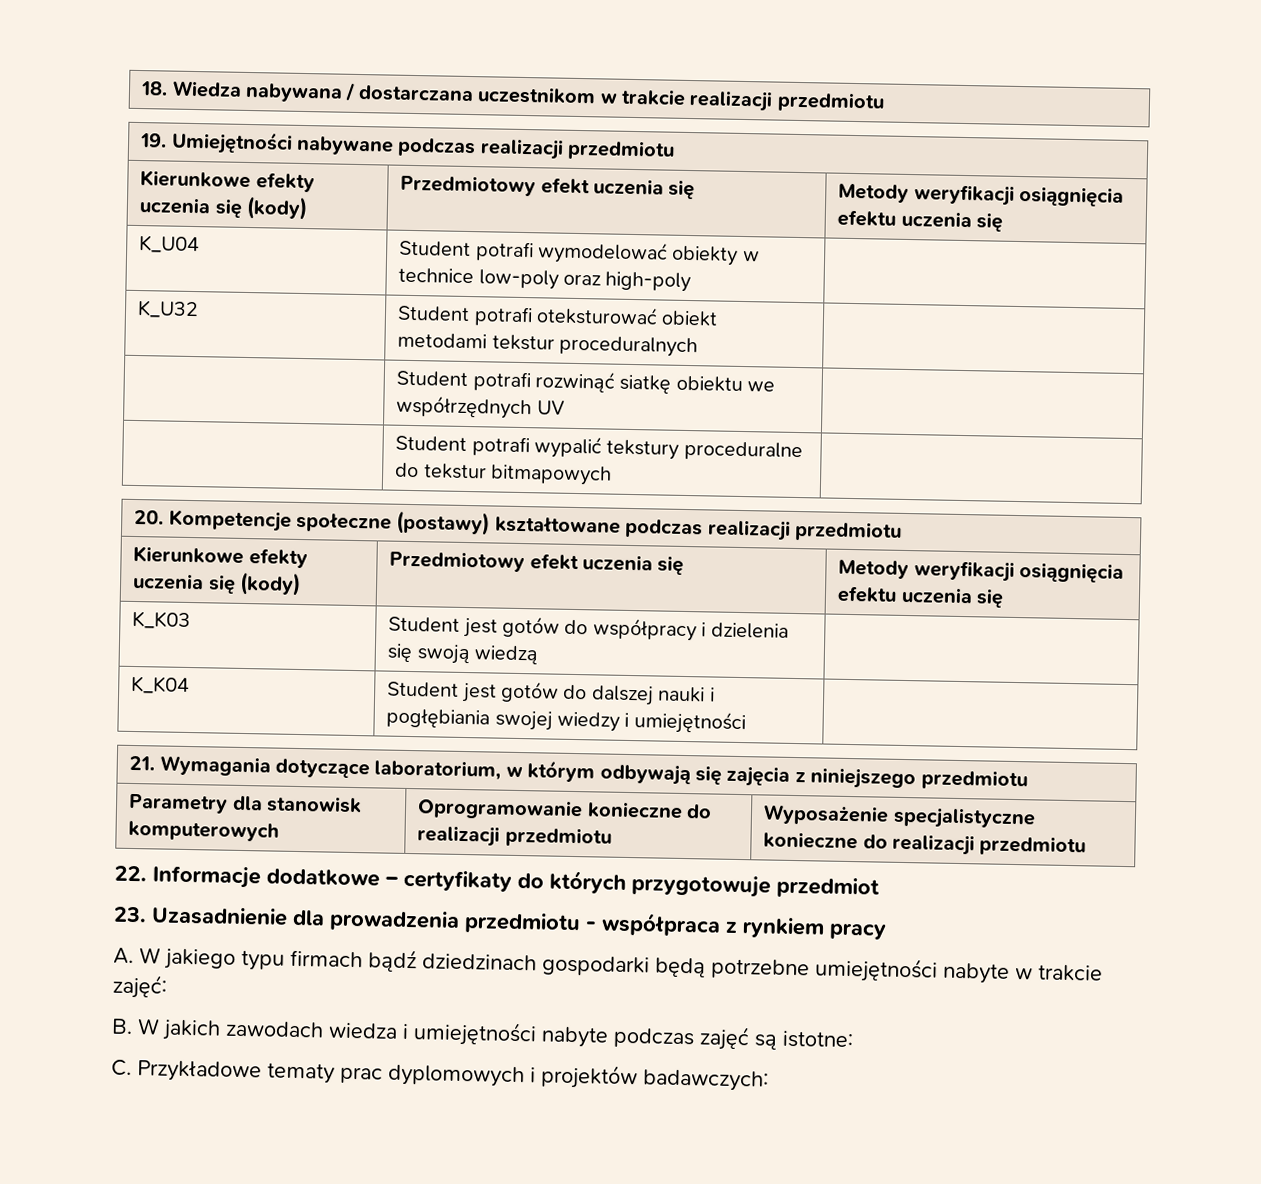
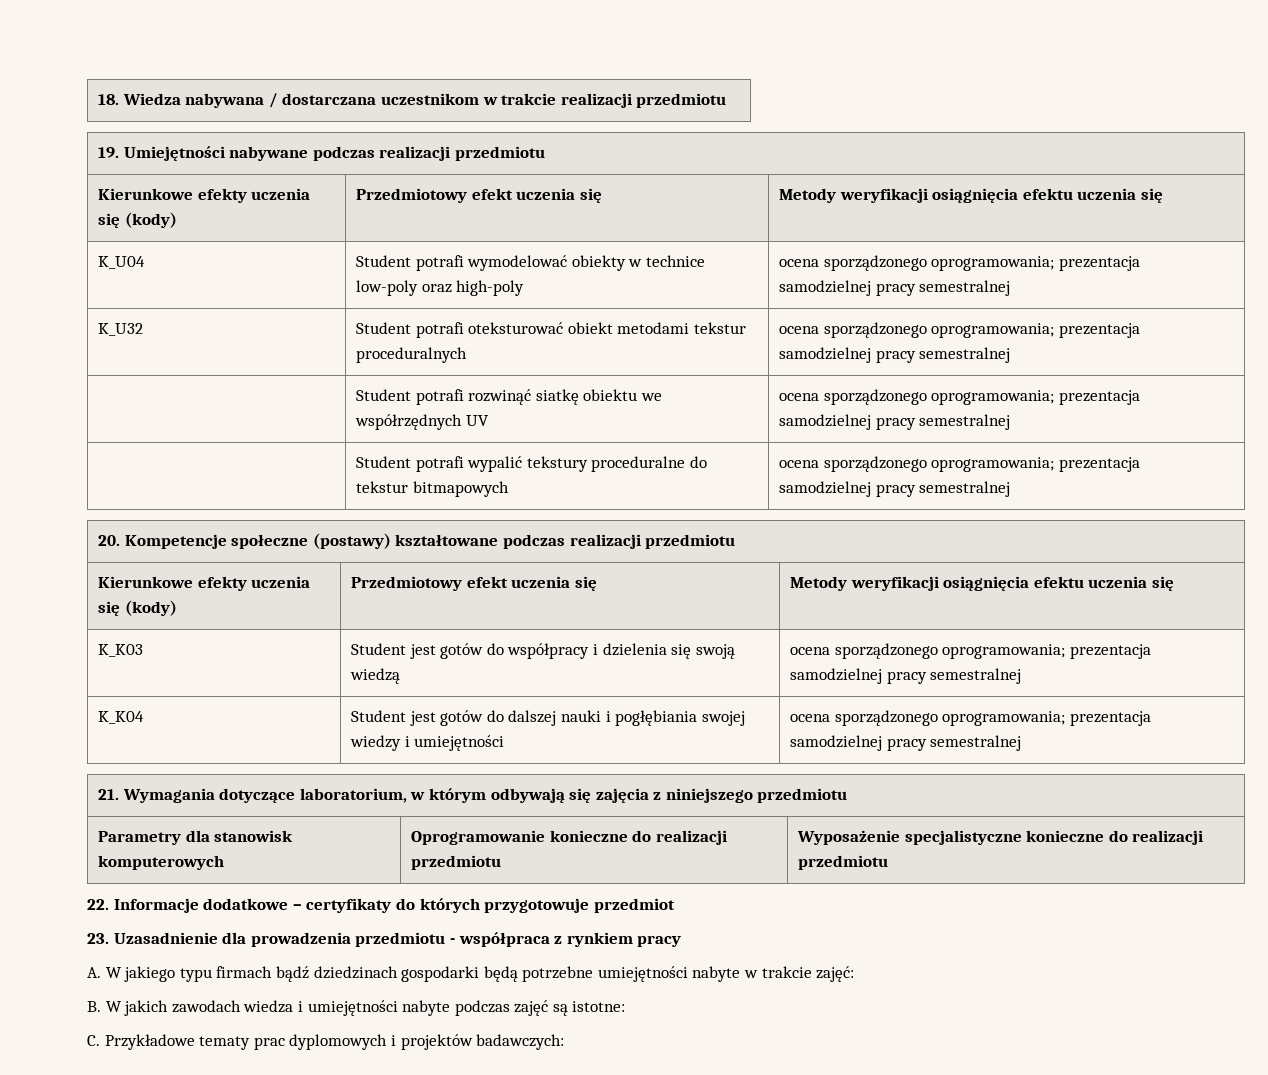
(692, 282) none -> [778,255,1140,271] [778,280,1011,296] ocena sporządzonego oprogramowania; prezentacja samodzielnej pracy semestralnej
(699, 346) none -> [778,322,1140,338] [778,347,1011,363] ocena sporządzonego oprogramowania; prezentacja samodzielnej pracy semestralnej
(565, 407) none -> [778,389,1140,405] [778,414,1011,430] ocena sporządzonego oprogramowania; prezentacja samodzielnej pracy semestralnej
(613, 475) none -> [778,456,1140,472] [778,481,1011,497] ocena sporządzonego oprogramowania; prezentacja samodzielnej pracy semestralnej
(539, 655) none -> [789,643,1151,659] [789,668,1022,684] ocena sporządzonego oprogramowania; prezentacja samodzielnej pracy semestralnej
(746, 723) none -> [789,710,1151,726] [789,735,1022,751] ocena sporządzonego oprogramowania; prezentacja samodzielnej pracy semestralnej

